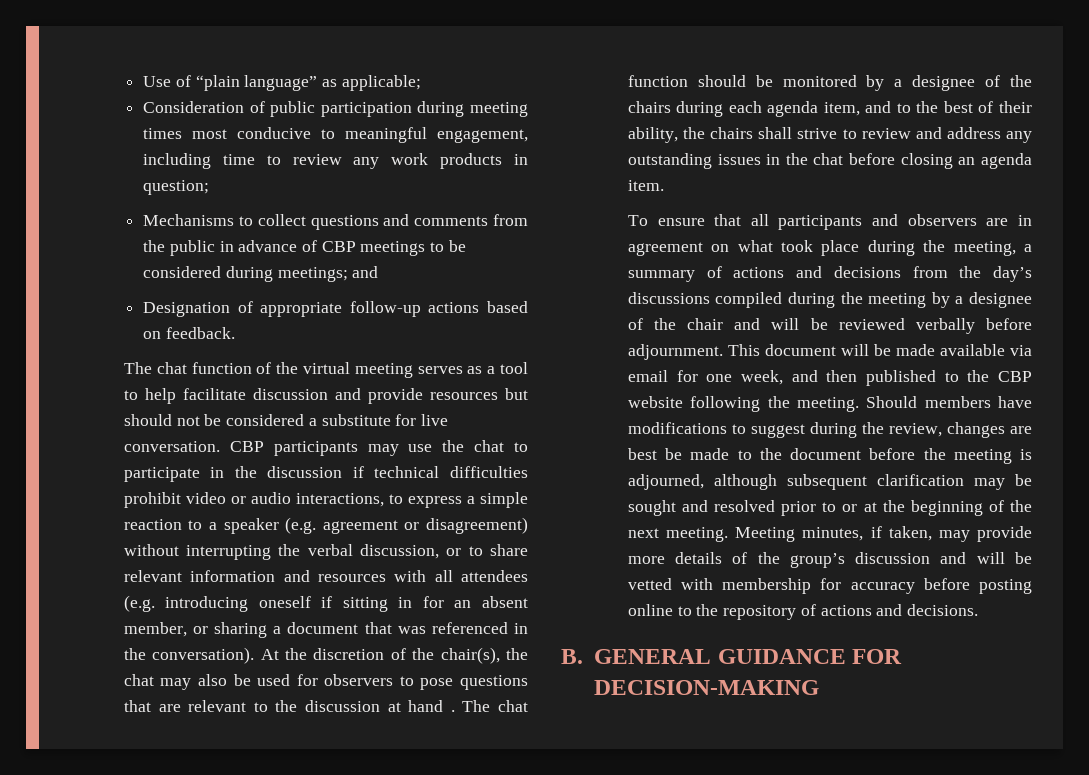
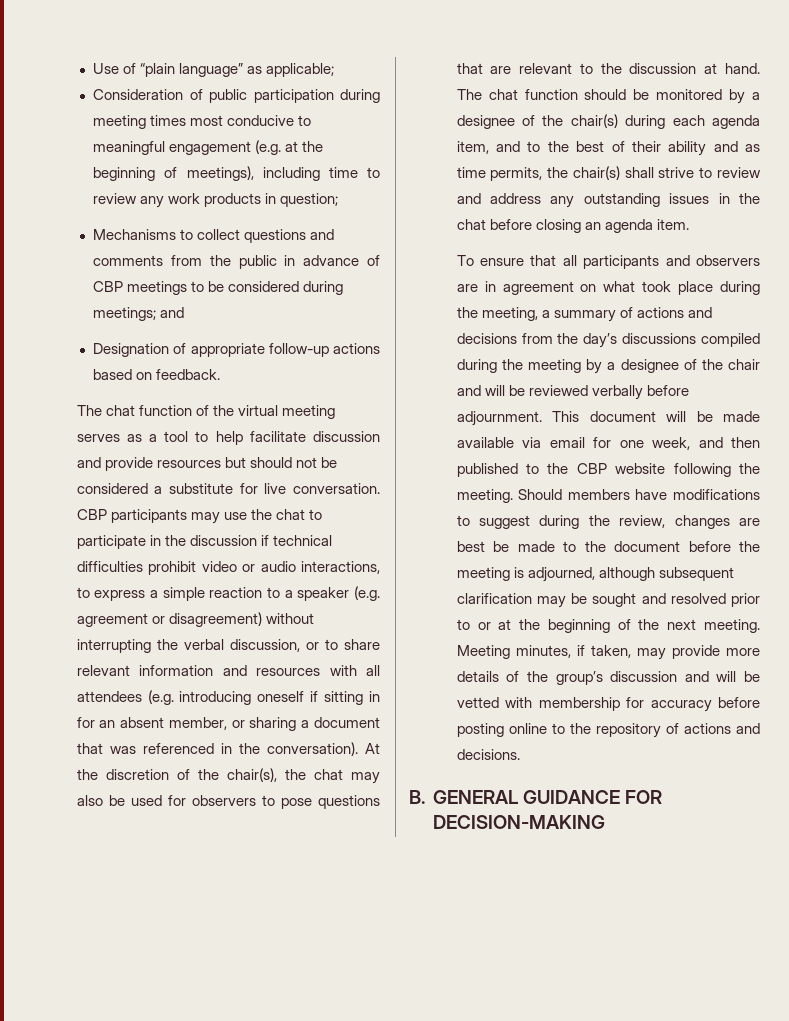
[436,129,528,143] engagement, -> [169,140,324,155] [93,166,254,181] engagement (e.g. at the beginning of meetings),
[408,700,455,712] hand . -> [725,63,760,74] hand.
[627,101,671,113] chairs -> [570,114,618,128] chair(s)
[627,127,754,143] ability, the chairs -> [668,141,760,156] [456,166,620,181] ability and as time permits, the chair(s)

